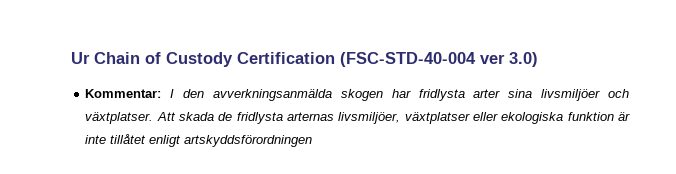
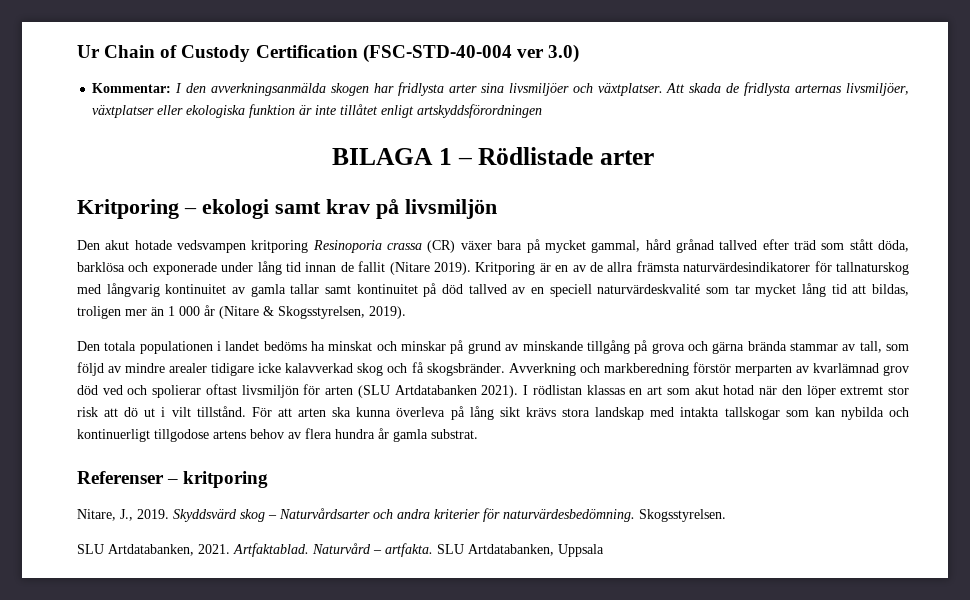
(313, 141) none -> [331,147,655,165] [77,199,497,219] [77,239,910,253] [77,261,909,275] [77,283,909,297] [77,305,406,319] [77,340,909,354] [77,362,909,376] [77,384,910,398] [77,406,910,420] [77,428,478,442] [77,471,269,488] [77,508,726,522] [77,543,604,557] // BILAGA 1 – Rödlistade arter // Kritporing – ekologi samt krav på livsmiljön // Den akut hotade vedsvampen kritporing Resinoporia crassa (CR) växer bara på mycket gammal, hård grånad tallved efter träd som stått döda, barklösa och exponerade under lång tid innan de fallit (Nitare 2019). Kritporing är en av de allra främsta naturvärdesindikatorer för tallnaturskog med långvarig kontinuitet av gamla tallar samt kontinuitet på död tallved av en speciell naturvärdeskvalité som tar mycket lång tid att bildas, troligen mer än 1 000 år (Nitare & Skogsstyrelsen, 2019). // Den totala populationen i landet bedöms ha minskat och minskar på grund av minskande tillgång på grova och gärna brända stammar av tall, som följd av mindre arealer tidigare icke kalavverkad skog och få skogsbränder. Avverkning och markberedning förstör merparten av kvarlämnad grov död ved och spolierar oftast livsmiljön för arten (SLU Artdatabanken 2021). I rödlistan klassas en art som akut hotad när den löper extremt stor risk att dö ut i vilt tillstånd. För att arten ska kunna överleva på lång sikt krävs stora landskap med intakta tallskogar som kan nybilda och kontinuerligt tillgodose artens behov av flera hundra år gamla substrat. // Referenser – kritporing // Nitare, J., 2019. Skyddsvärd skog – Naturvårdsarter och andra kriterier för naturvärdesbedömning. Skogsstyrelsen. // SLU Artdatabanken, 2021. Artfaktablad. Naturvård – artfakta. SLU Artdatabanken, Uppsala

